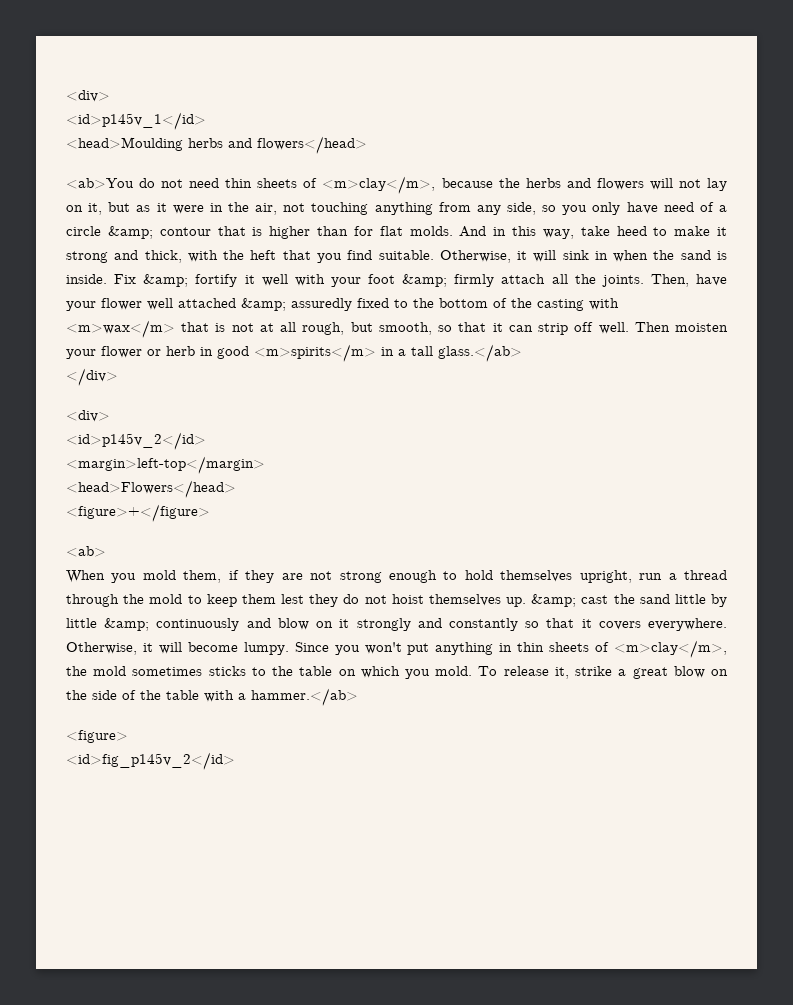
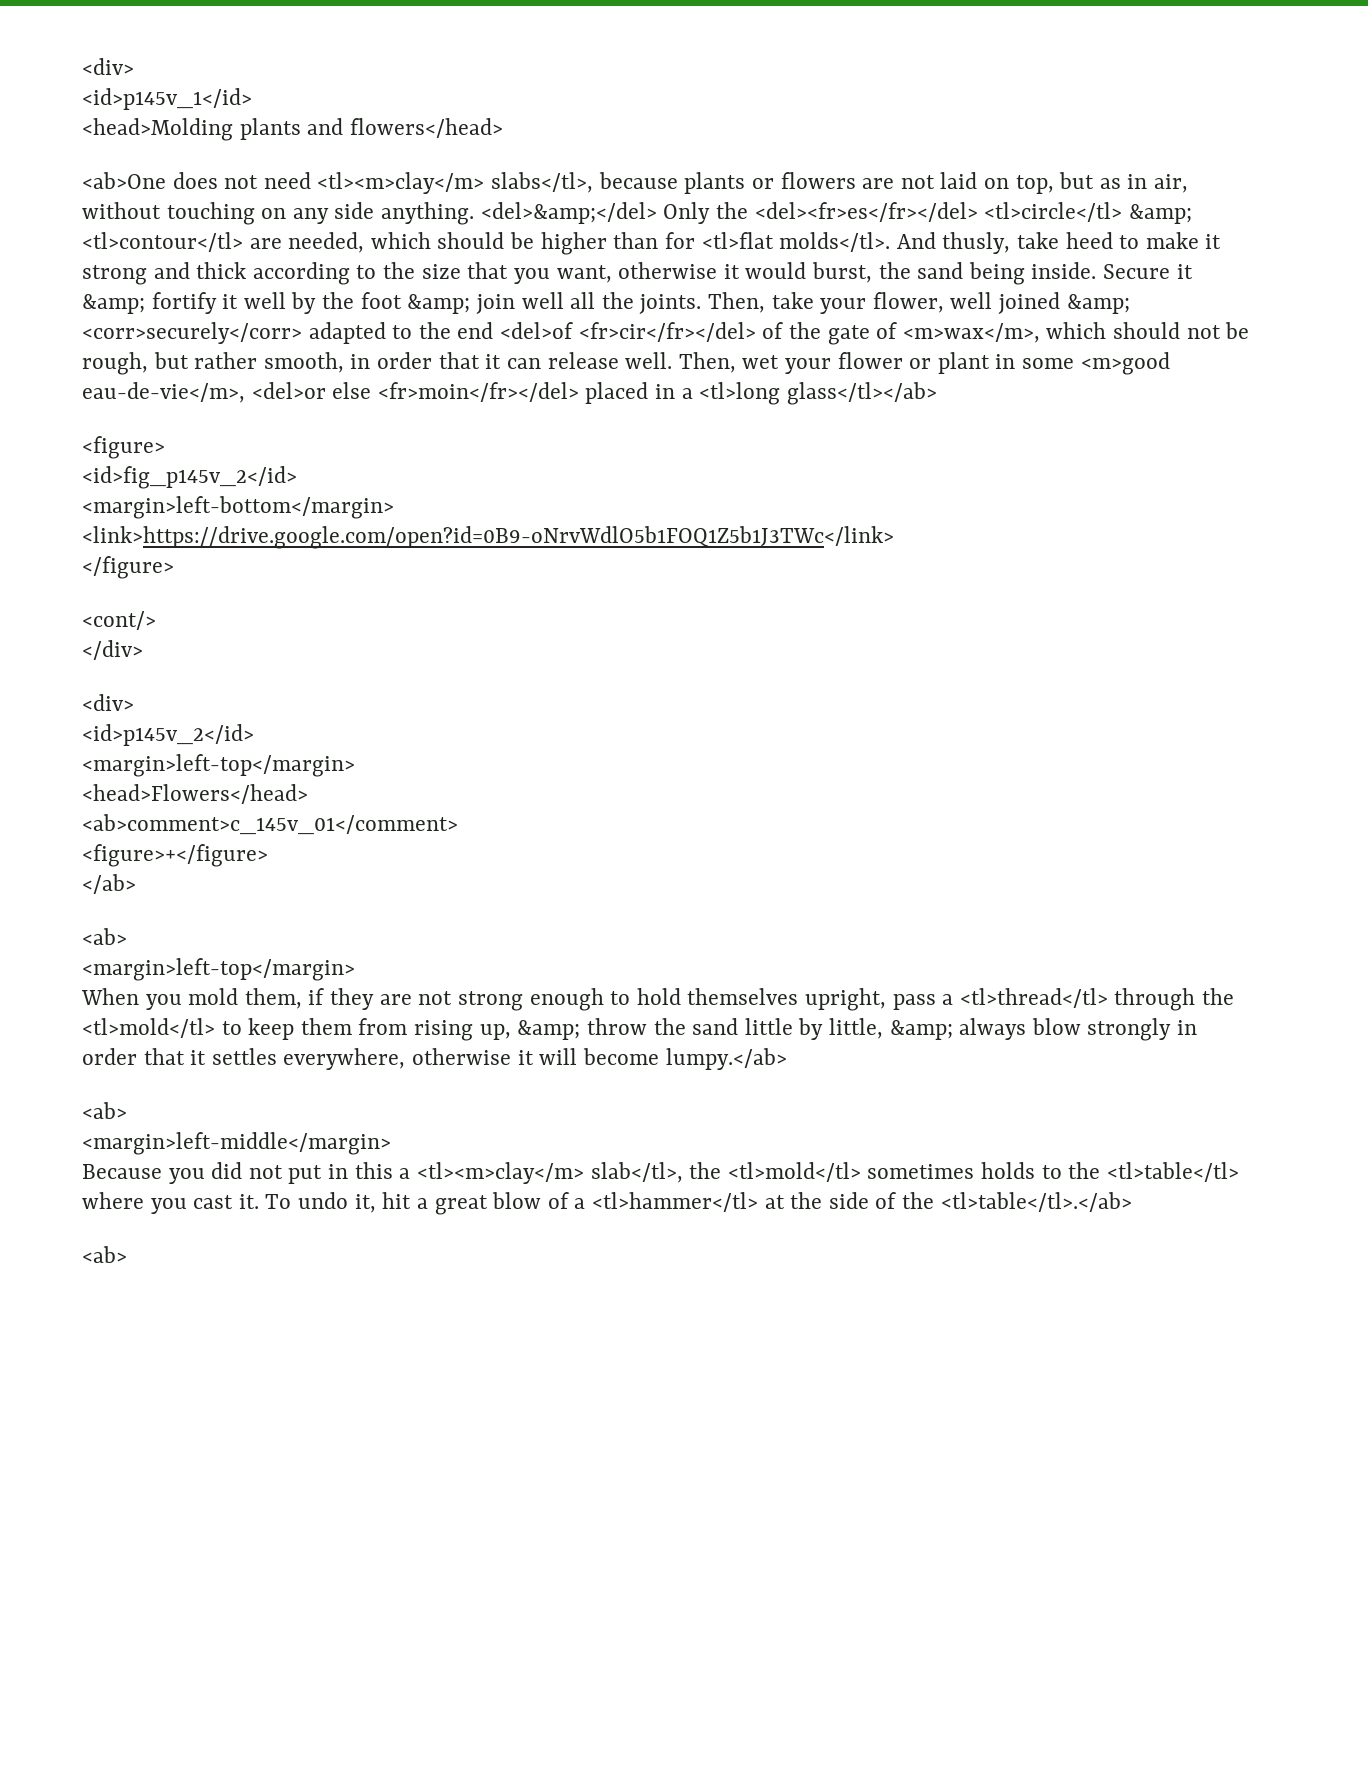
[66,137,223,151] <head>Moulding herbs -> [82,118,301,141] <head>Molding plants
[66,176,728,194] [66,202,727,215] [66,226,574,239] <ab>You do not need thin sheets of <m>clay</m>, because the herbs and flowers will not lay on it, but as it were in the air, not touching anything from any side, so you only have need of a circle &amp; contour that is higher than for flat molds. And in this way, -> [82,172,1189,194] [82,202,1192,225] [82,232,1011,255] <ab>One does not need <tl><m>clay</m> slabs</tl>, because plants or flowers are not laid on top, but as in air, without touching on any side anything. <del>&amp;</del> Only the <del><fr>es</fr></del> <tl>circle</tl> &amp; <tl>contour</tl> are needed, which should be higher than for <tl>flat molds</tl>. And thusly,
[144,250,728,263] [66,274,727,287] [66,298,619,311] [66,320,729,338] [66,344,522,362] thick, with the heft that you find suitable. Otherwise, it will sink in when the sand is inside. Fix &amp; fortify it well with your foot &amp; firmly attach all the joints. Then, have your flower well attached &amp; assuredly fixed to the bottom of the casting with <m>wax</m> that is not at all rough, but smooth, so that it can strip off well. Then moisten your flower or herb in good <m>spirits</m> in a tall glass.</ab> -> [196,262,1193,285] [82,292,1130,314] [82,322,1250,345] [82,352,1170,375] [82,382,937,405] [82,436,165,459] [82,466,297,489] [82,496,394,519] [82,526,894,549] [82,556,174,579] [82,611,156,630] thick according to the size that you want, otherwise it would burst, the sand being inside. Secure it &amp; fortify it well by the foot &amp; join well all the joints. Then, take your flower, well joined &amp; <corr>securely</corr> adapted to the end <del>of <fr>cir</fr></del> of the gate of <m>wax</m>, which should not be rough, but rather smooth, in order that it can release well. Then, wet your flower or plant in some <m>good eau-de-vie</m>, <del>or else <fr>moin</fr></del> placed in a <tl>long glass</tl></ab> // <figure> // <id>fig_p145v_2</id> // <margin>left-bottom</margin> // <link>https://drive.google.com/open?id=0B9-oNrvWdlO5b1FOQ1Z5b1J3TWc</link> // </figure> // <cont/>
(236, 489) none -> [82,814,458,835] // <ab>comment>c_145v_01</comment>
[66,546,106,557] // <ab> -> [82,874,136,894] [82,928,127,945] [82,958,355,981] // </ab> // <ab> // <margin>left-top</margin>
[639,570,727,580] run a thread -> [892,988,1108,1010] pass a <tl>thread</tl>
[149,594,183,604] mold -> [82,1018,215,1038] <tl>mold</tl>
[281,594,727,607] [66,618,727,631] [66,640,728,658] [66,666,728,679] [66,688,358,706] [66,730,128,743] [66,752,235,770] lest they do not hoist themselves up. &amp; cast the sand little by little &amp; continuously and blow on it strongly and constantly so that it covers everywhere. Otherwise, it will become lumpy. Since you won't put anything in thin sheets of <m>clay</m>, the mold sometimes sticks to the table on which you mold. To release it, strike a great blow on the side of the table with a hammer.</ab> // <figure> // <id>fig_p145v_2</id> -> [358,1018,1198,1041] [82,1048,787,1070] [82,1102,127,1119] [82,1132,391,1155] [82,1162,1239,1184] [82,1192,1132,1215] [82,1246,127,1263] from rising up, &amp; throw the sand little by little, &amp; always blow strongly in order that it settles everywhere, otherwise it will become lumpy.</ab> // <ab> // <margin>left-middle</margin> // Because you did not put in this a <tl><m>clay</m> slab</tl>, the <tl>mold</tl> sometimes holds to the <tl>table</tl> where you cast it. To undo it, hit a great blow of a <tl>hammer</tl> at the side of the <tl>table</tl>.</ab> // <ab>

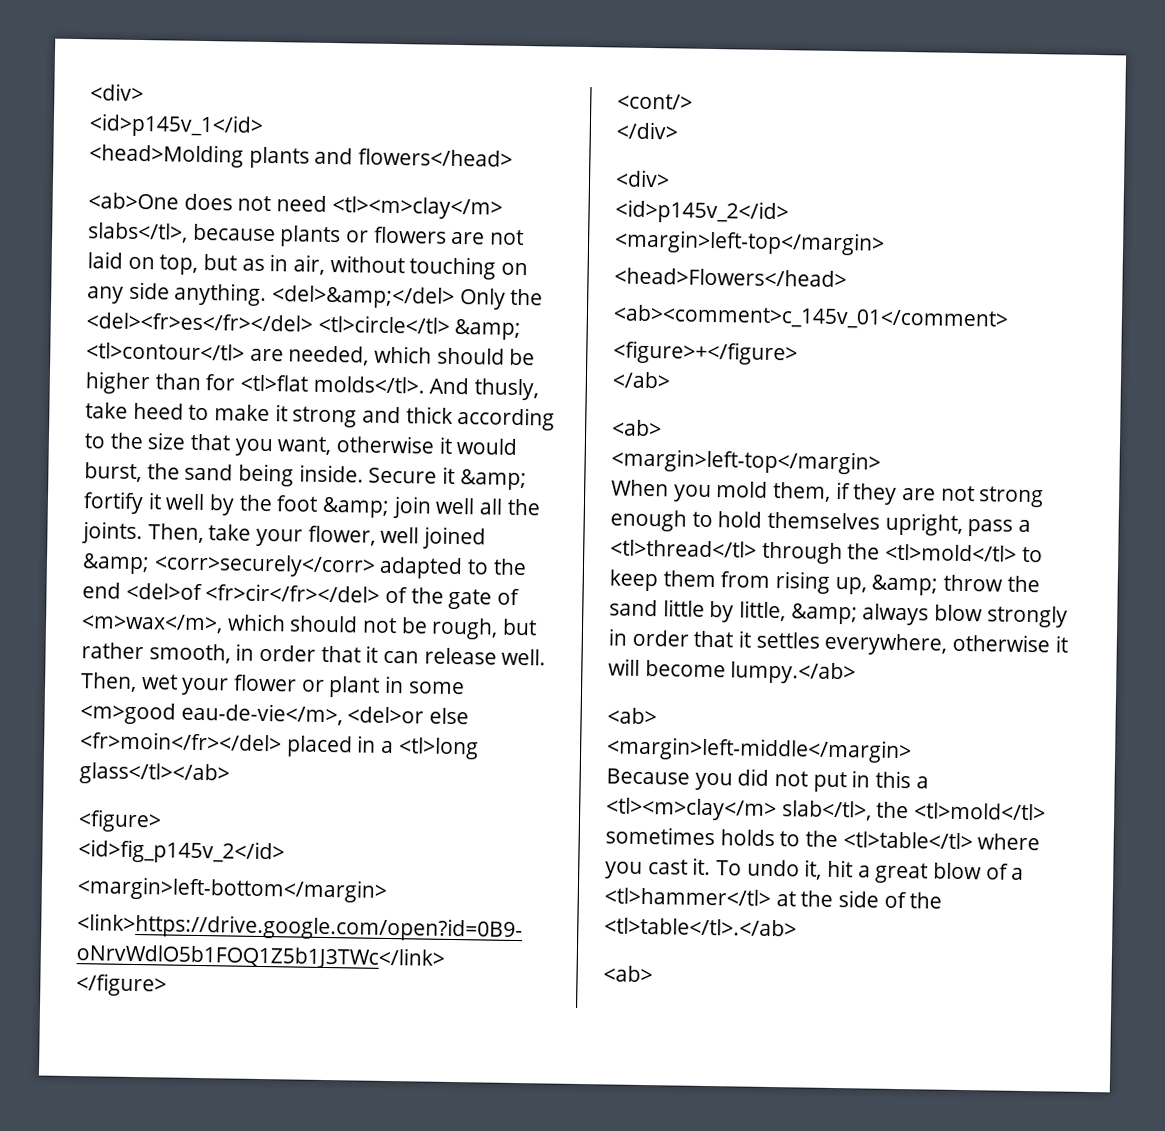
[82,814,458,835] <ab>comment>c_145v_01</comment> -> [613,304,1009,331] <ab><comment>c_145v_01</comment>

